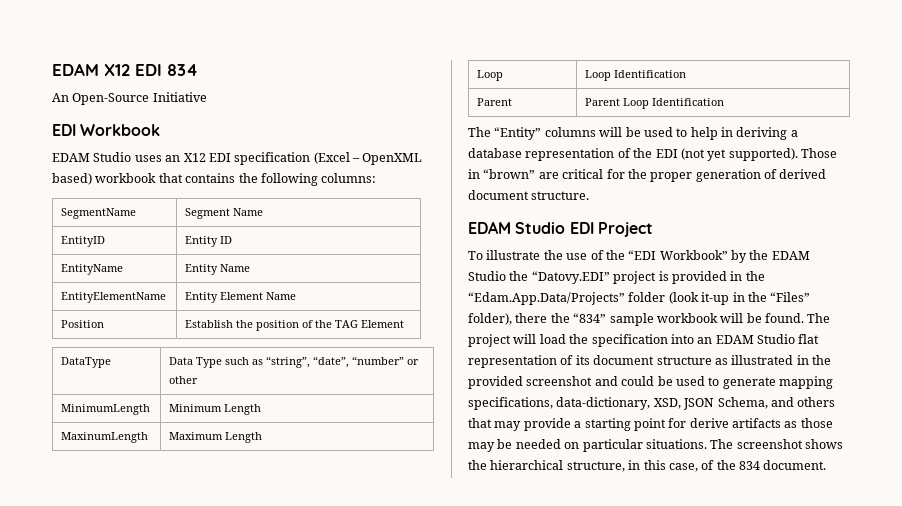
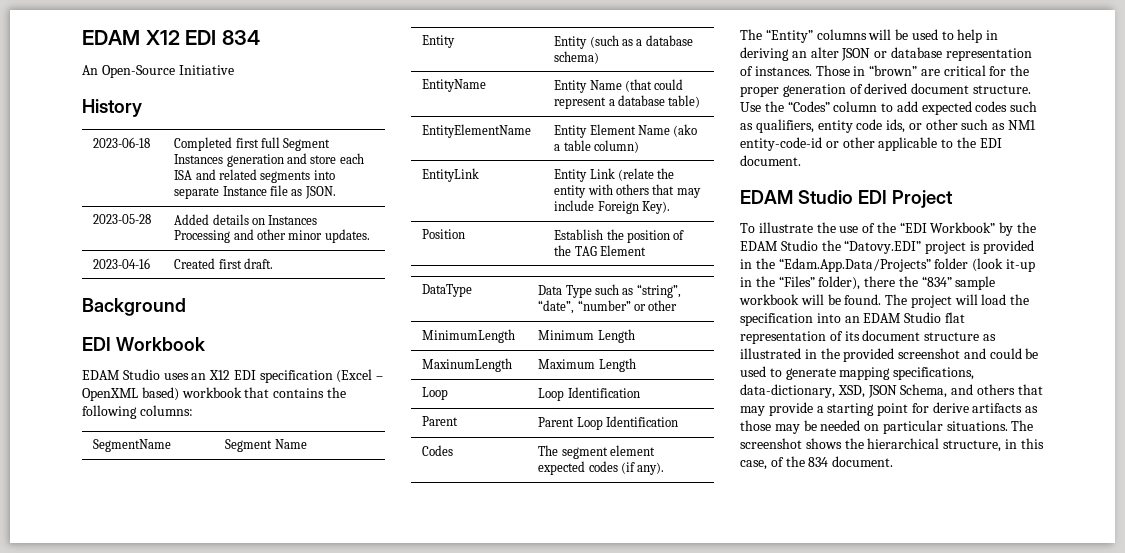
(207, 97) none -> [82,99,142,117] [93,137,151,148] [174,137,331,151] [174,153,364,167] [174,169,335,183] [174,185,336,199] [93,214,152,224] [174,214,318,225] [174,229,370,243] [93,258,151,269] [174,258,273,269] [82,298,186,316] // History // 2023-06-18 | Completed first full Segment Instances generation and store each ISA and related segments into separate Instance file as JSON. // 2023-05-28 | Added details on Instances Processing and other minor updates. // 2023-04-16 | Created first draft. // Background
[61,236,106,247] [185,236,233,247] [61,264,124,275] [185,264,251,275] [61,292,167,303] [185,292,297,303] EntityID | Entity ID // EntityName | Entity Name // EntityElementName | Entity Element Name -> [422,35,456,48] [554,35,693,49] [554,51,600,64] [422,79,487,92] [554,79,684,93] [554,95,701,109] [422,124,532,138] [554,124,698,138] [554,140,639,153] [422,168,480,182] [554,168,675,182] [554,184,701,198] [554,200,670,214] Entity | Entity (such as a database schema) // EntityName | Entity Name (that could represent a database table) // EntityElementName | Entity Element Name (ako a table column) // EntityLink | Entity Link (relate the entity with others that may include Foreign Key).
(725, 102) none -> [422,445,454,456] [538,445,655,459] [538,461,665,475] // Codes | The segment element expected codes (if any).
[790,130,798,137] [468,148,798,161] a database representation of the EDI (not yet supported). -> [791,47,1032,61] [740,66,812,76] an alter JSON or database representation of instances.
(590, 195) none -> [740,101,1038,115] [740,119,1037,133] [740,137,1002,151] [740,155,801,166] Use the “Codes” column to add expected codes such as qualifiers, entity code ids, or other such as NM1 entity-code-id or other applicable to the EDI document.

